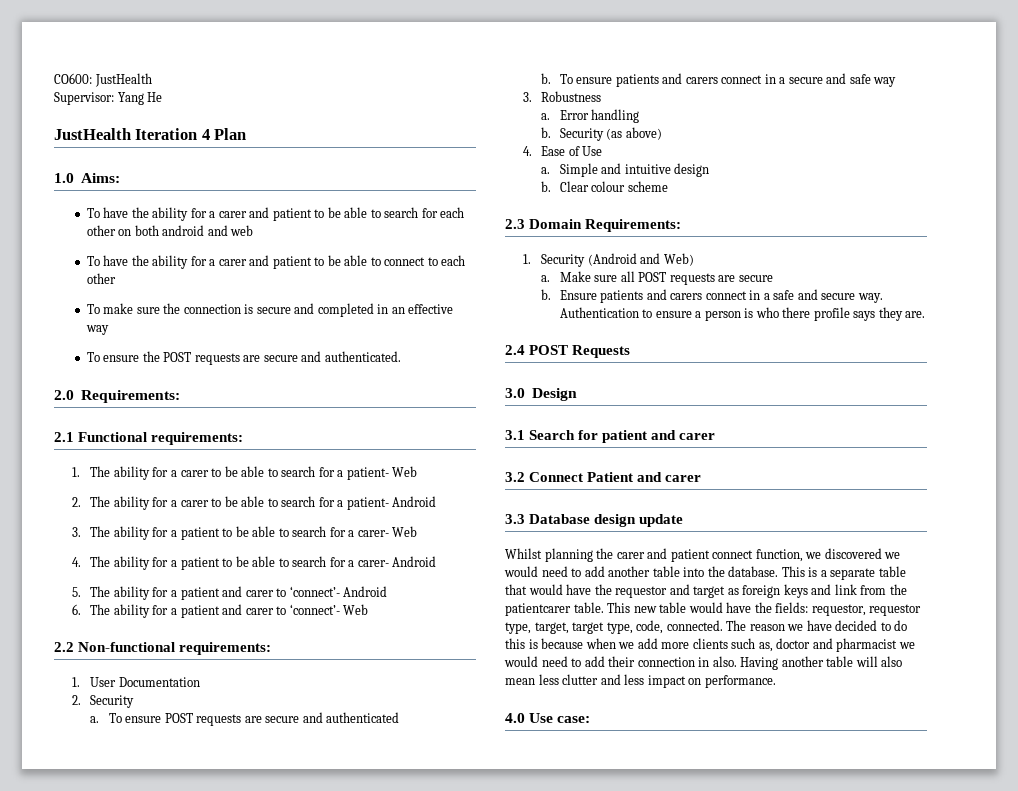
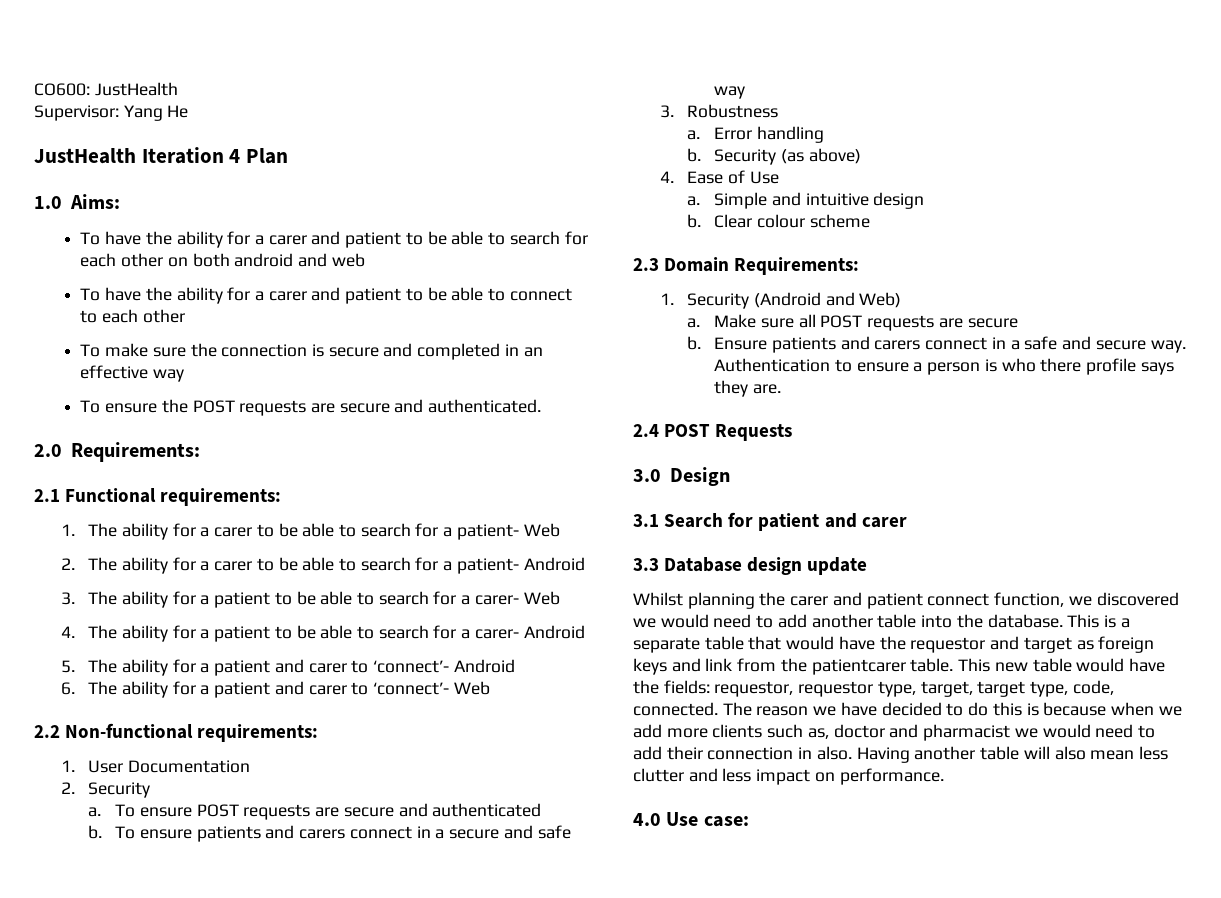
[505,472,702,482] // 3.2 Connect Patient and carer -> (907, 522) none

